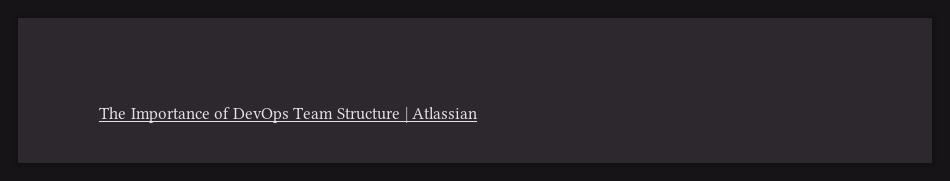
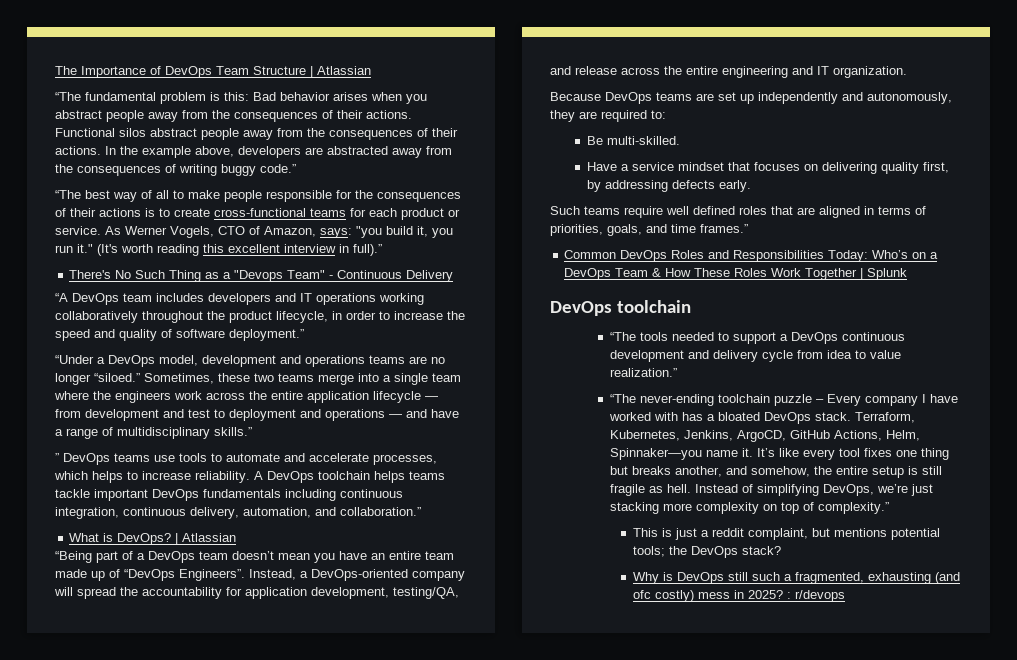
(478, 113) none -> [55,92,427,104] [55,110,412,122] [55,128,458,140] [55,146,452,158] [55,164,296,176] [55,190,461,202] [55,208,460,220] [55,226,453,238] [55,244,382,256] [69,270,454,282] [55,293,424,305] [55,311,465,323] [55,329,304,341] [55,355,445,367] [55,373,461,385] [54,391,438,403] [55,409,459,421] [55,427,252,439] [55,453,437,465] [54,471,445,483] [55,489,403,501] [55,507,421,519] [69,533,237,545] [55,551,454,563] [55,569,465,581] [54,587,459,599] [550,66,907,78] [550,92,952,104] [550,110,666,122] [587,136,681,145] [587,162,950,174] [587,180,752,192] [550,206,926,218] [550,224,748,236] [564,250,939,262] [564,268,908,280] [550,300,691,316] [609,332,905,344] [609,350,901,362] [609,368,677,377] [609,394,958,406] [608,412,915,424] [609,430,920,442] [609,448,949,460] [609,466,942,478] [609,484,933,496] [609,502,889,514] [632,528,940,540] [632,546,781,558] [632,572,960,584] [632,590,845,602] // “The fundamental problem is this: Bad behavior arises when you abstract people away from the consequences of their actions. Functional silos abstract people away from the consequences of their actions. In the example above, developers are abstracted away from the consequences of writing buggy code.” // “The best way of all to make people responsible for the consequences of their actions is to create cross-functional teams for each product or service. As Werner Vogels, CTO of Amazon, says: "you build it, you run it." (It's worth reading this excellent interview in full).” // There's No Such Thing as a "Devops Team" - Continuous Delivery // “A DevOps team includes developers and IT operations working collaboratively throughout the product lifecycle, in order to increase the speed and quality of software deployment.” // “Under a DevOps model, development and operations teams are no longer “siloed.” Sometimes, these two teams merge into a single team where the engineers work across the entire application lifecycle — from development and test to deployment and operations — and have a range of multidisciplinary skills.” // ” DevOps teams use tools to automate and accelerate processes, which helps to increase reliability. A DevOps toolchain helps teams tackle important DevOps fundamentals including continuous integration, continuous delivery, automation, and collaboration.” // What is DevOps? | Atlassian // “Being part of a DevOps team doesn’t mean you have an entire team made up of “DevOps Engineers”. Instead, a DevOps-oriented company will spread the accountability for application development, testing/QA, and release across the entire engineering and IT organization. // Because DevOps teams are set up independently and autonomously, they are required to: // Be multi-skilled. // Have a service mindset that focuses on delivering quality first, by addressing defects early. // Such teams require well defined roles that are aligned in terms of priorities, goals, and time frames.” // Common DevOps Roles and Responsibilities Today: Who’s on a DevOps Team & How These Roles Work Together | Splunk // DevOps toolchain // “The tools needed to support a DevOps continuous development and delivery cycle from idea to value realization.” // “The never-ending toolchain puzzle – Every company I have worked with has a bloated DevOps stack. Terraform, Kubernetes, Jenkins, ArgoCD, GitHub Actions, Helm, Spinnaker—you name it. It’s like every tool fixes one thing but breaks another, and somehow, the entire setup is still fragile as hell. Instead of simplifying DevOps, we’re just stacking more complexity on top of complexity.” // This is just a reddit complaint, but mentions potential tools; the DevOps stack? // Why is DevOps still such a fragmented, exhausting (and ofc costly) mess in 2025? : r/devops

